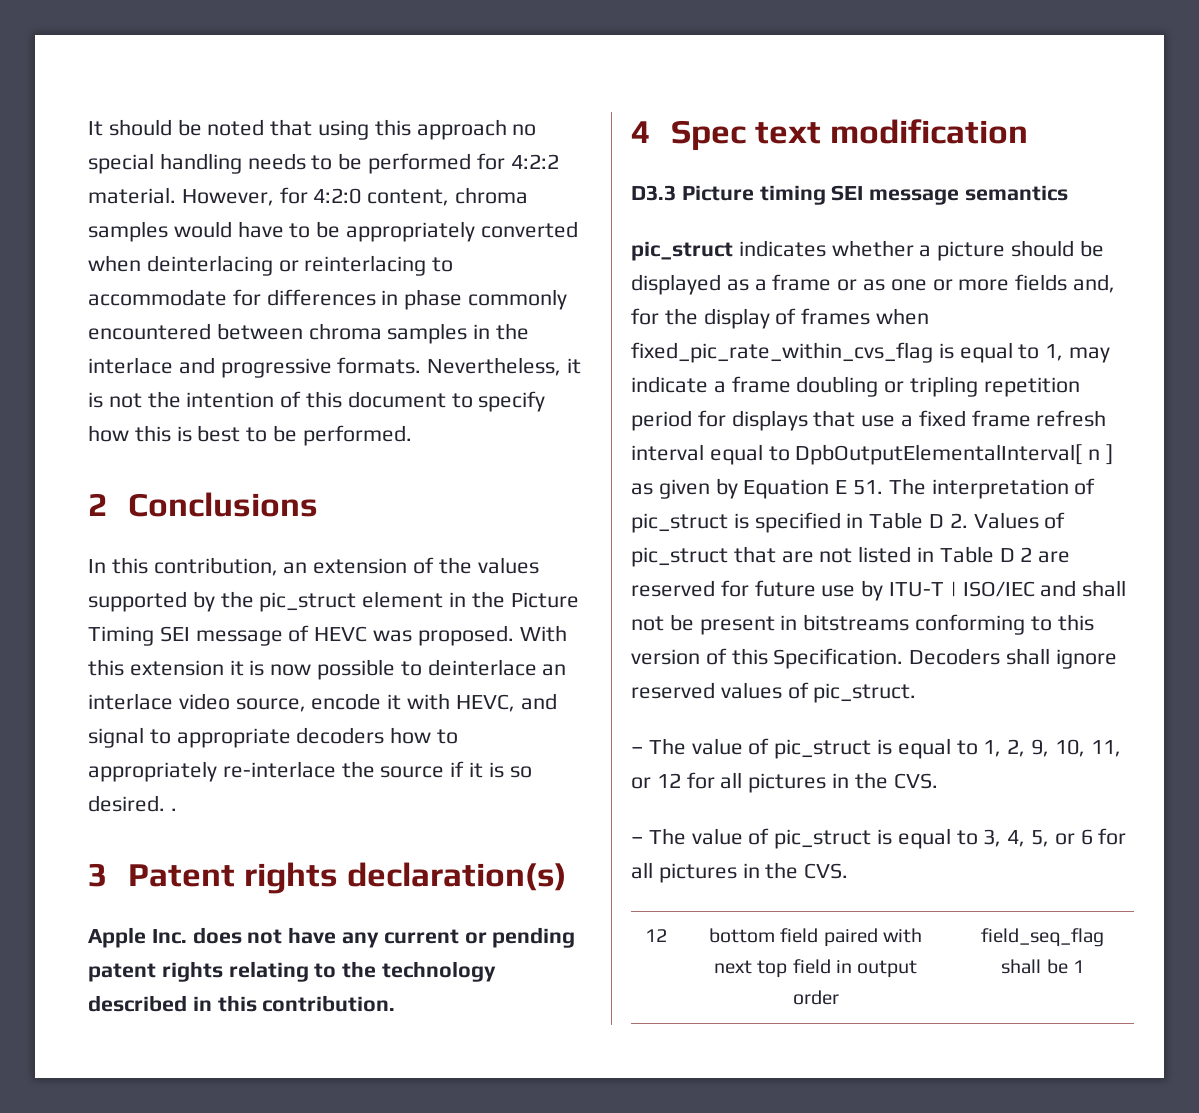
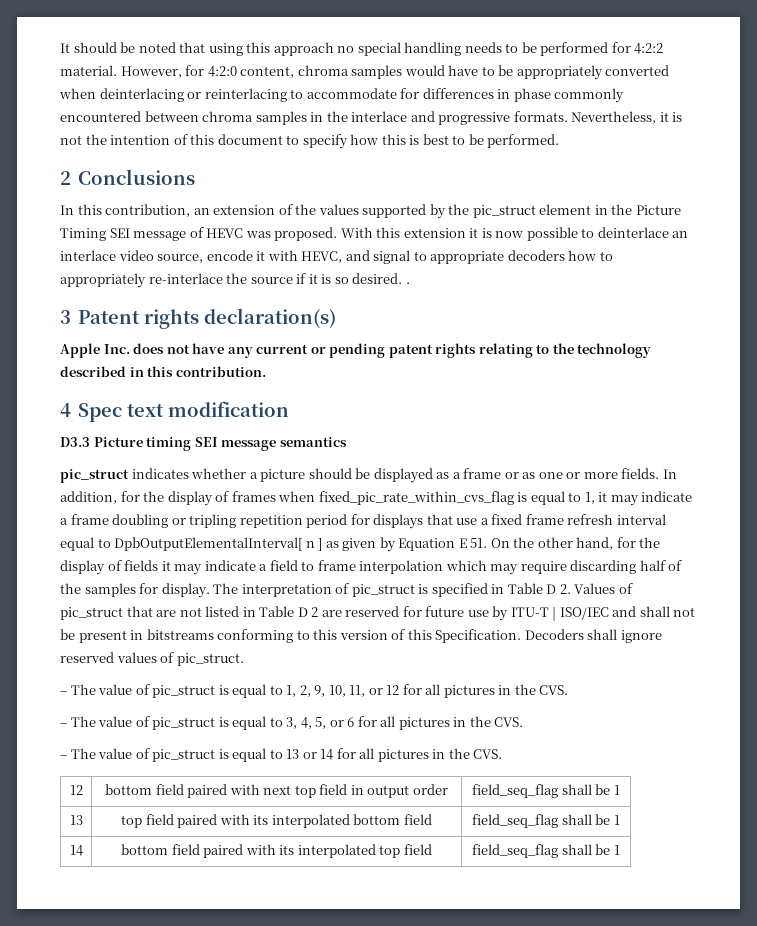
[1015,274,1116,293] fields and, -> [621,468,677,479] [60,491,117,504] fields. In addition,
(1064, 352) none -> [598,492,608,502] it
(884, 487) none -> [490,537,661,550] [60,560,683,575] [60,583,210,598] On the other hand, for the display of fields it may indicate a field to frame interpolation which may require discarding half of the samples for display.
(849, 871) none -> [60,748,503,762] // – The value of pic_struct is equal to 13 or 14 for all pictures in the CVS.
(1084, 966) none -> [69,815,83,825] [121,814,432,828] [472,814,620,828] [69,845,83,856] [121,844,432,858] [472,844,620,858] // 13 | top field paired with its interpolated bottom field | field_seq_flag shall be 1 // 14 | bottom field paired with its interpolated top field | field_seq_flag shall be 1

